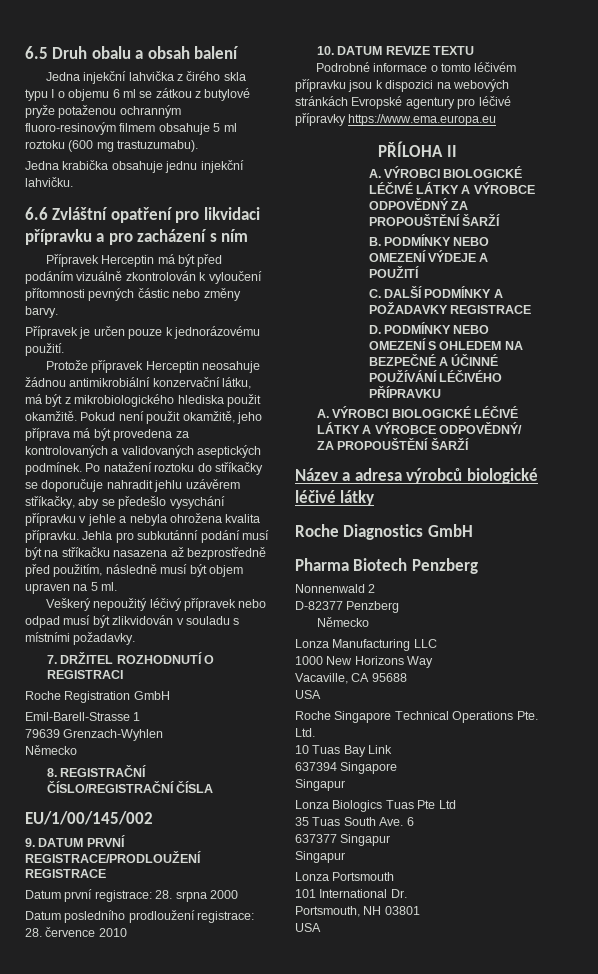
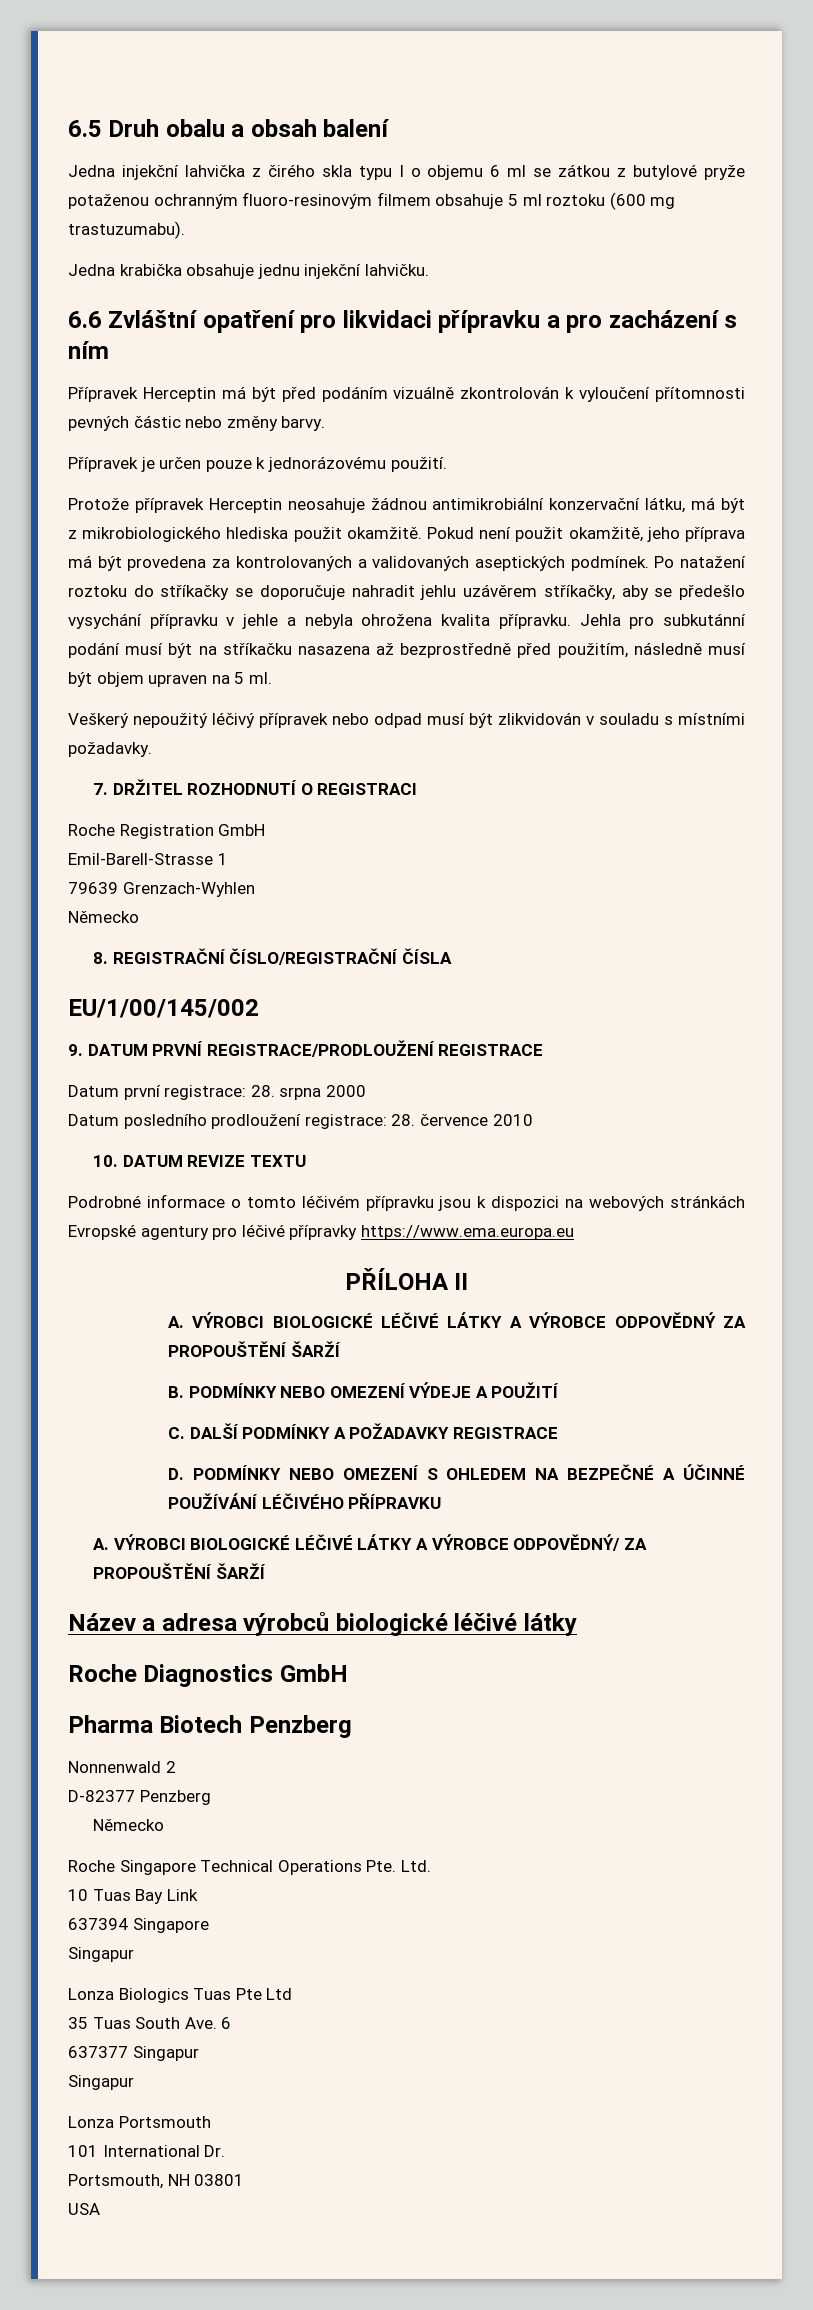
[295,639,437,651] [295,656,434,668] [295,673,407,684] [295,690,321,699] // Lonza Manufacturing LLC // 1000 New Horizons Way // Vacaville, CA 95688 // USA -> (164, 1825) none

